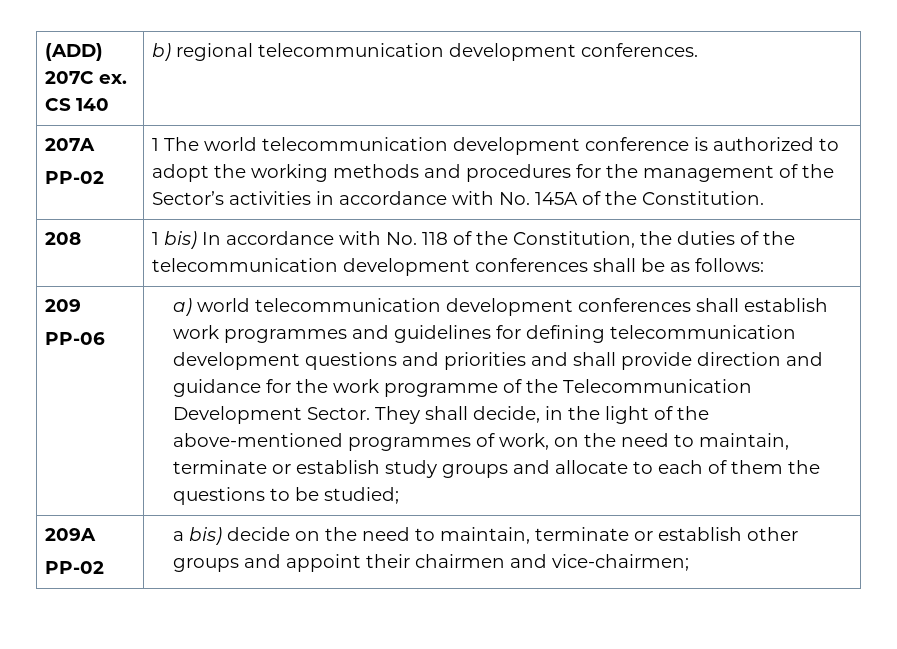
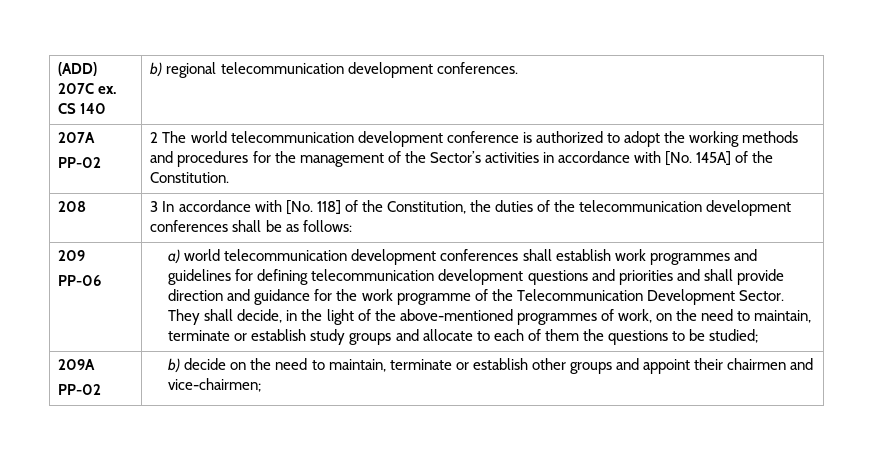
[151,138,159,151] 1 -> [150,132,159,143] 2
[498,192,578,205] No. 145A -> [664,151,732,166] [No. 145A]
[151,231,197,249] 1 bis) -> [150,201,159,212] 3
[385,232,448,245] No. 118 -> [285,200,341,215] [No. 118]
[173,527,223,545] a bis) -> [168,358,181,373] b)

